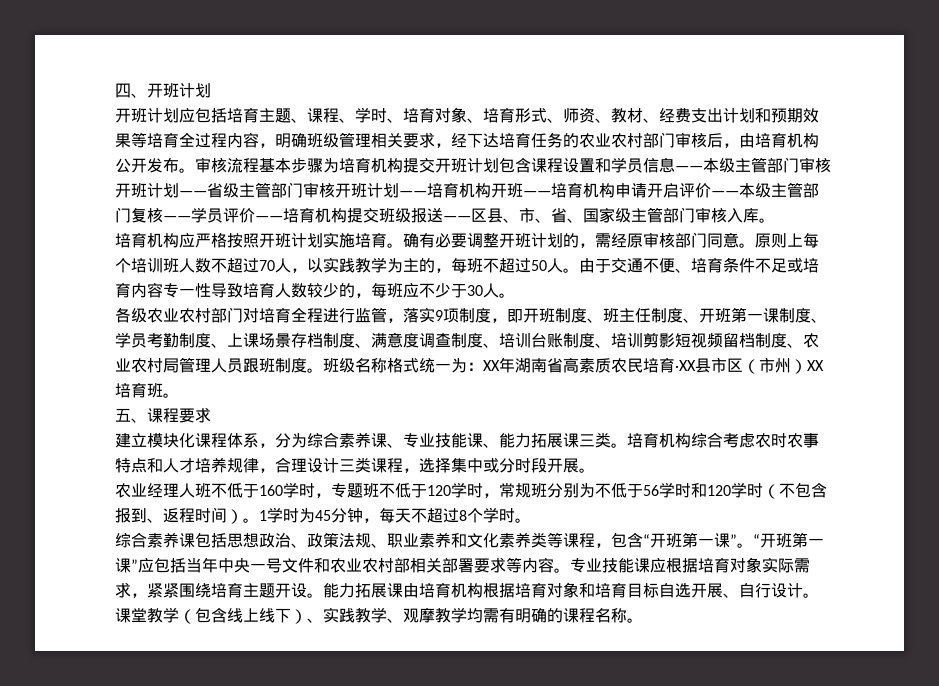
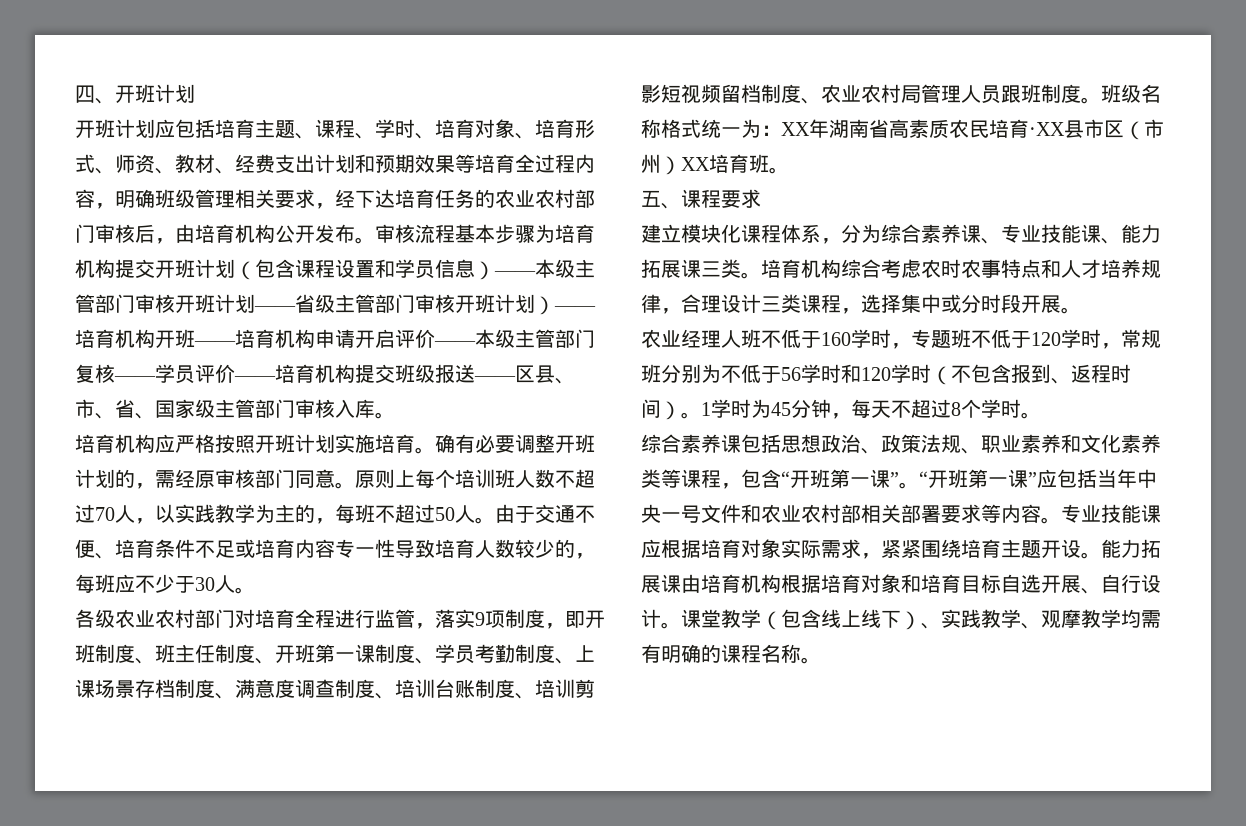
(499, 165) none -> [235,261,255,280] （
(675, 165) none -> [475,261,495,280] ）
(399, 190) none -> [535,296,555,315] ）

